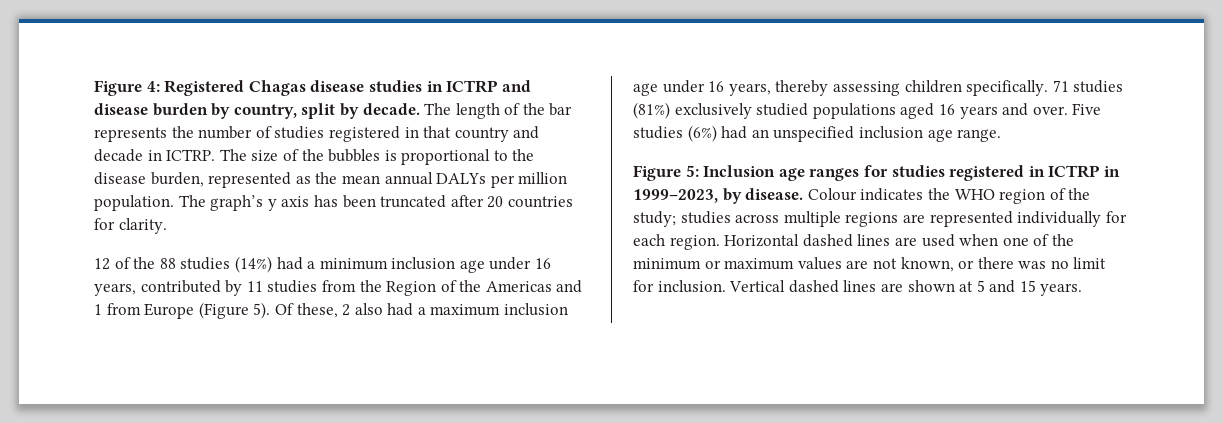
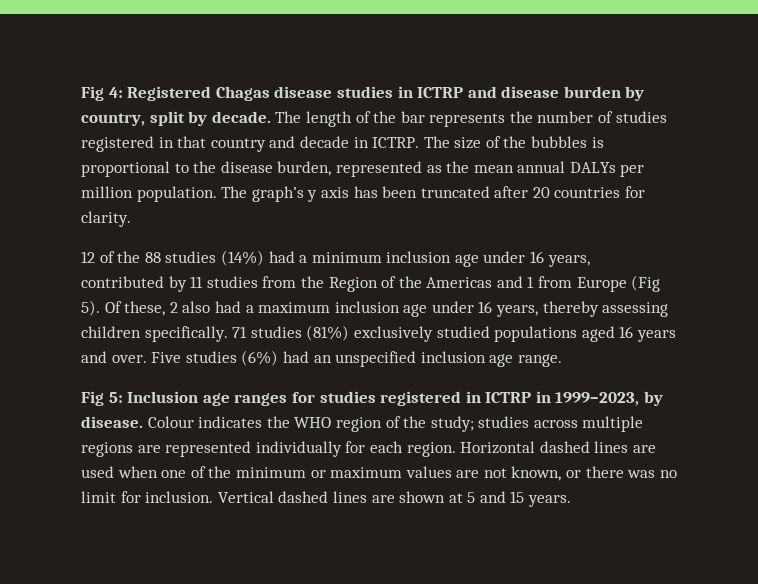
[94,80,142,96] Figure -> [81,86,104,101] Fig
[198,302,249,319] (Figure -> [631,275,661,292] (Fig
[633,165,681,181] Figure -> [81,391,104,406] Fig

